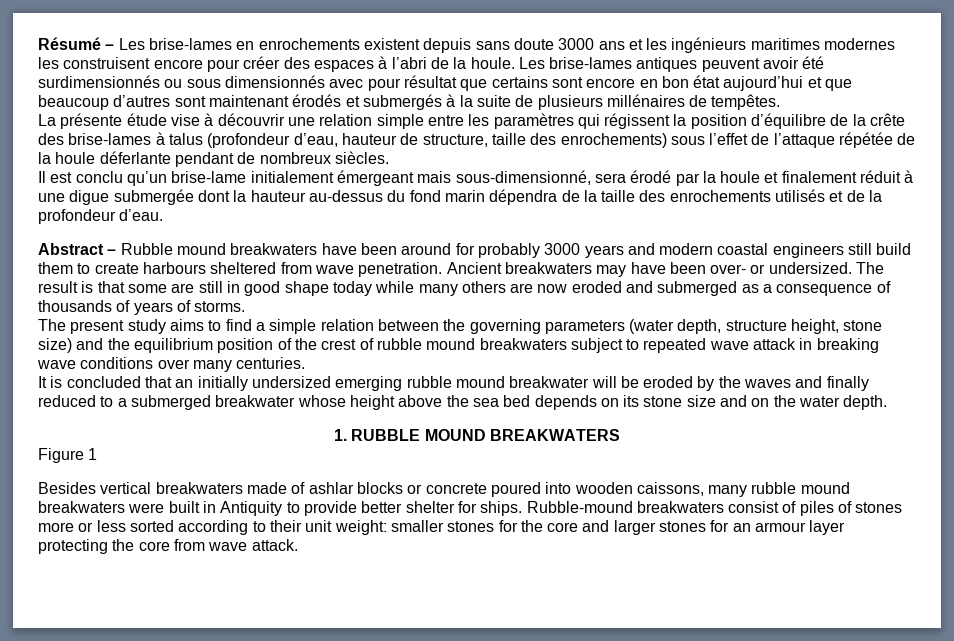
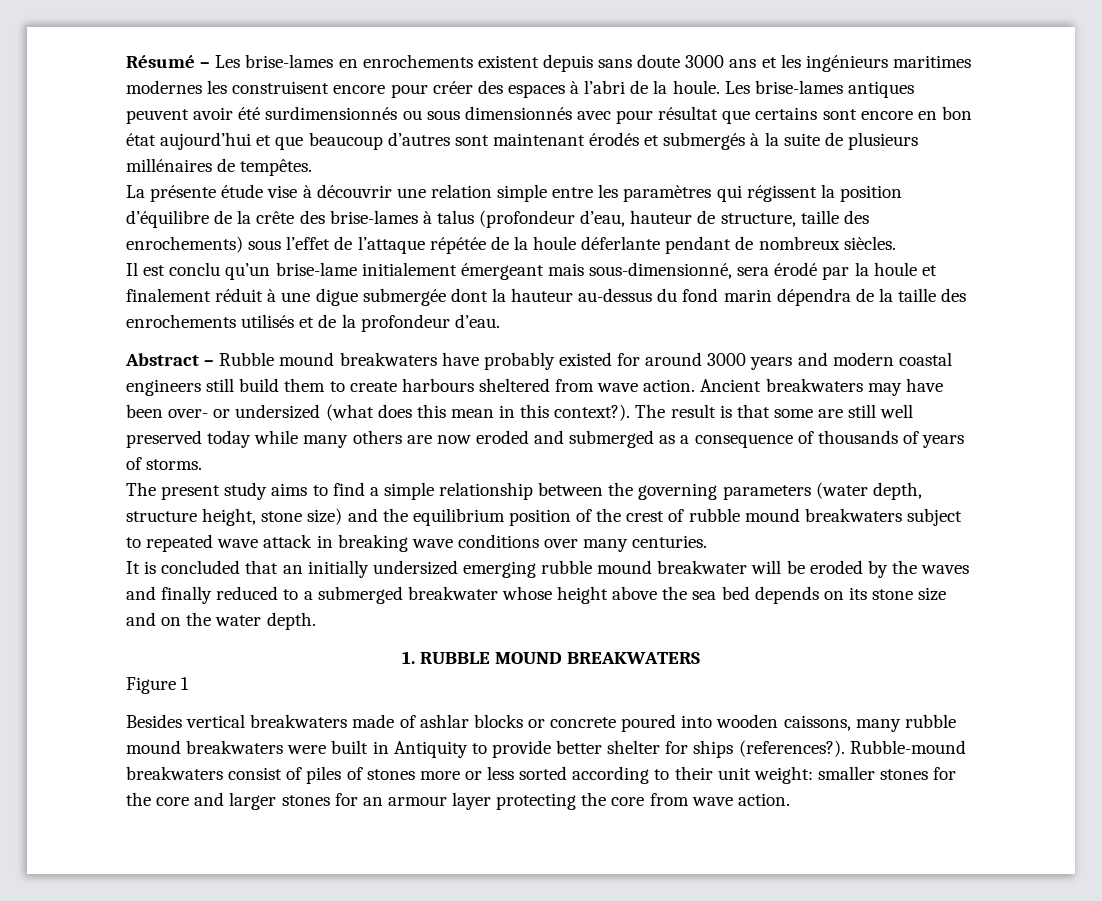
[360,243,540,258] been around for probably -> [483,352,703,370] probably existed for around
[358,262,443,277] penetration. -> [643,379,696,392] action.
[768,262,852,274] undersized. -> [235,404,631,421] undersized (what does this mean in this context?).
[226,281,329,296] in good shape -> [880,404,914,418] [126,430,202,448] well preserved
[320,319,374,331] relation -> [439,482,534,500] relationship
[480,501,523,516] ships. -> [693,740,845,758] ships (references?).
[251,539,298,551] attack. -> [737,793,790,806] action.

